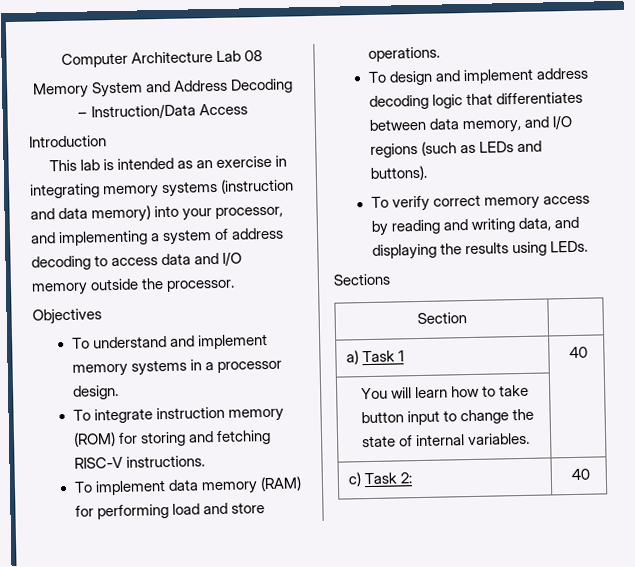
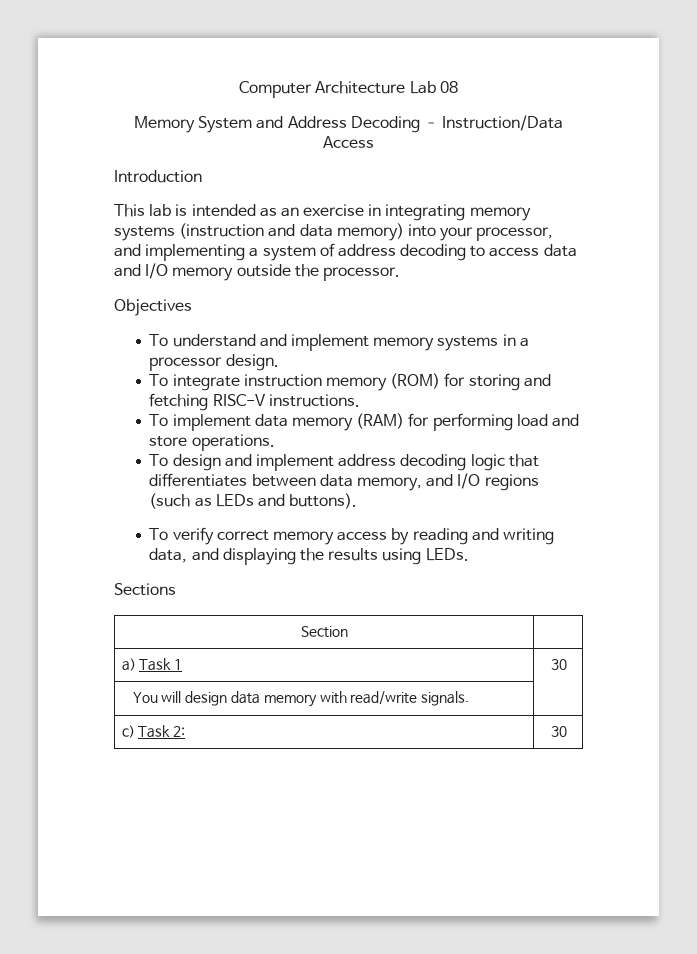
[569,346,589,359] 40 -> [551,659,568,670] 30
[414,384,529,399] [360,408,534,426] [361,432,530,448] learn how to take button input to change the state of internal variables. -> [185,691,470,707] design data memory with read/write signals.
[571,468,591,481] 40 -> [551,726,568,737] 30

